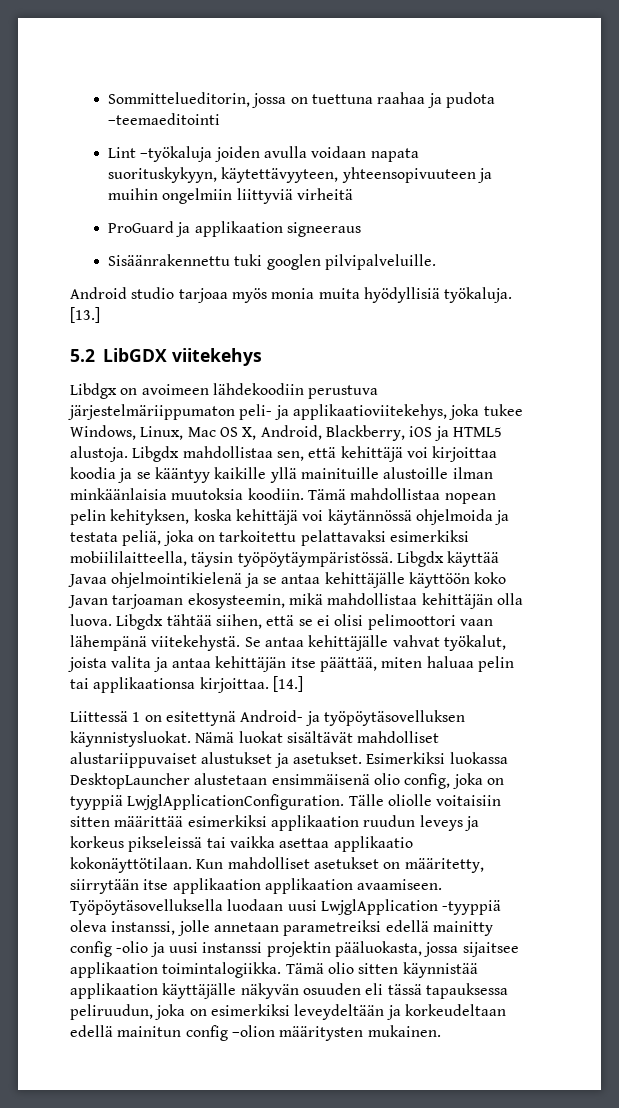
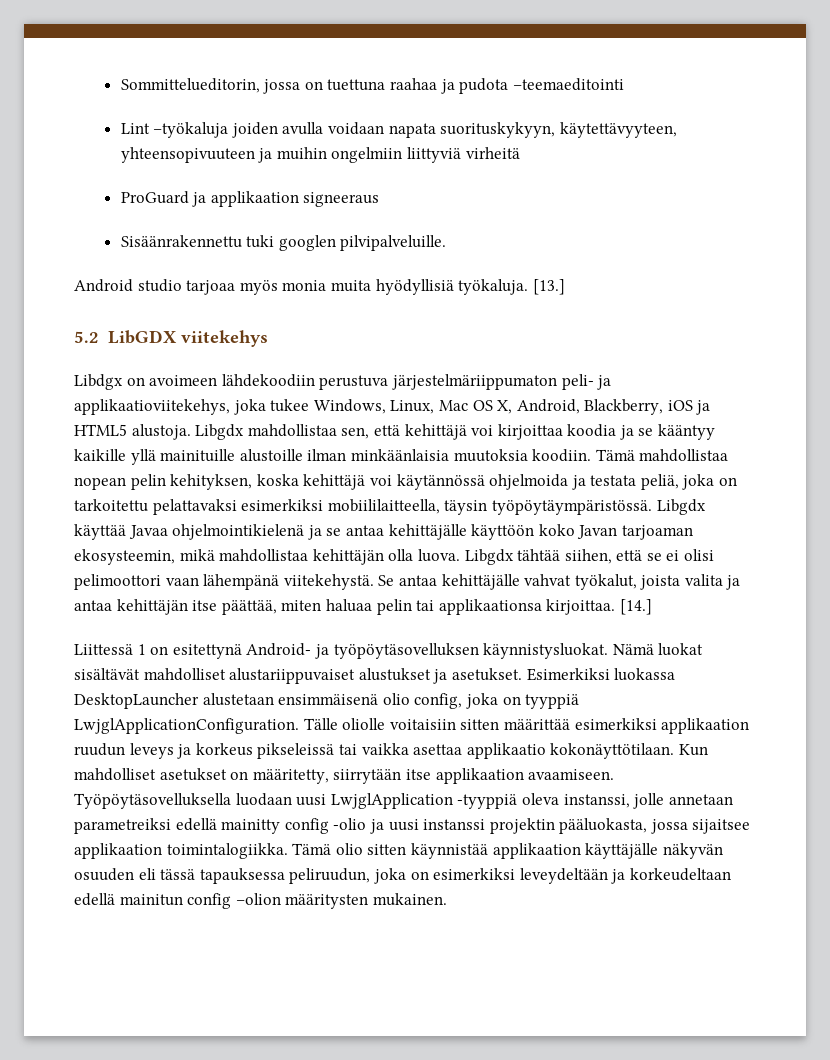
[264,878,353,894] applikaation -> (524, 776) none

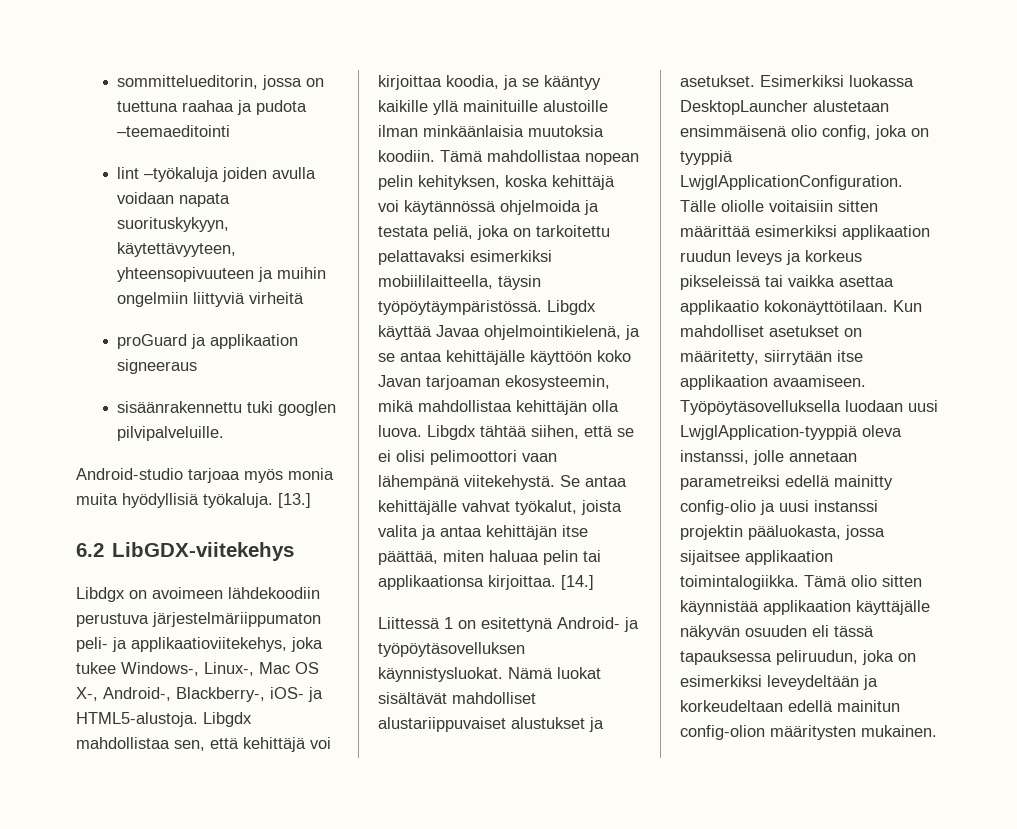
[120,78,260,93] Sommittelueditorin, -> [117,75,259,89] sommittelueditorin,
[120,123,150,134] Lint -> [117,167,140,179] lint
[120,191,189,204] ProGuard -> [117,334,188,349] proGuard
[120,235,242,248] Sisäänrakennettu -> [117,401,243,413] sisäänrakennettu
[74,279,182,292] Android studio -> [76,468,183,480] Android-studio
[74,330,268,347] 5.2 LibGDX viitekehys -> [76,542,295,561] 6.2 LibGDX-viitekehys
[313,399,711,415] [74,424,191,440] Windows, Linux, Mac OS X, Android, Blackberry, iOS ja HTML5 alustoja. -> [121,662,319,676] [76,687,323,702] [76,712,198,727] Windows-, Linux-, Mac OS X-, Android-, Blackberry-, iOS- ja HTML5-alustoja.
[567,424,617,437] koodia -> [446,75,499,89] koodia,
[172,524,305,540] ohjelmointikielenä -> [484,325,621,340] ohjelmointikielenä,
[330,793,518,809] LwjglApplication -tyyppiä -> [680,425,858,440] LwjglApplication-tyyppiä
[284,818,367,834] config -olio -> [680,500,756,515] config-olio
[187,893,281,909] config –olion -> [680,725,765,740] config-olion

